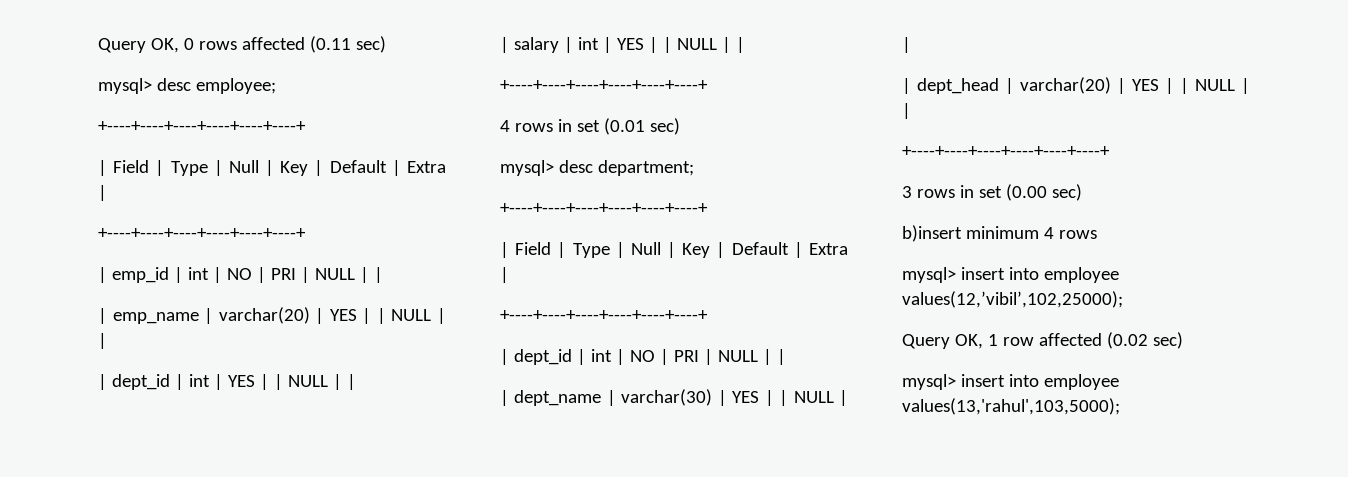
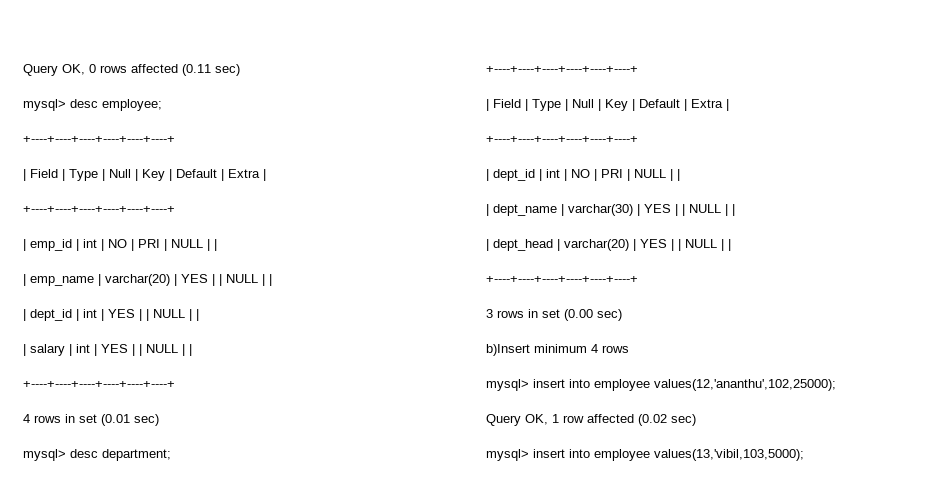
[902,225,962,242] b)insert -> [486,344,530,356] b)Insert
[902,291,1123,308] values(12,’vibil’,102,25000); -> [654,379,836,391] values(12,'ananthu',102,25000);
[902,398,1120,415] values(13,'rahul',103,5000); -> [654,449,804,461] values(13,'vibil,103,5000);

